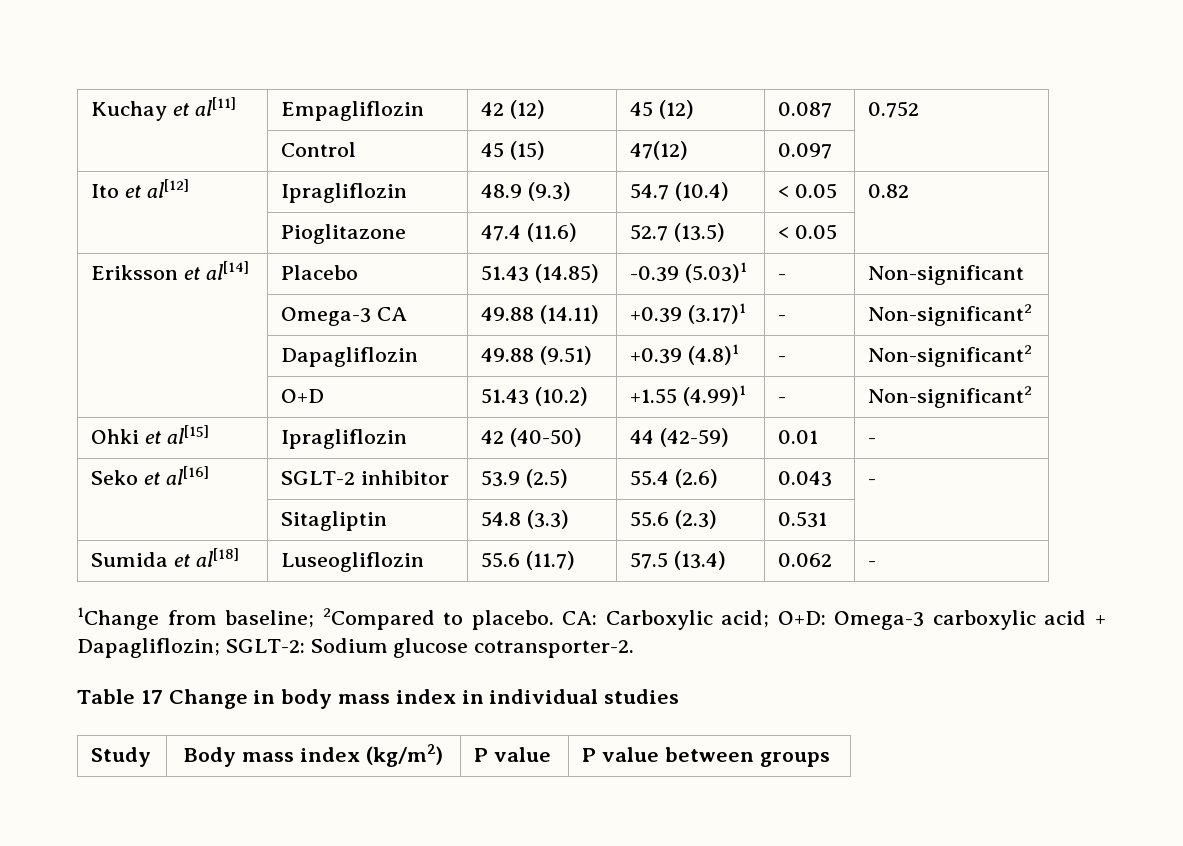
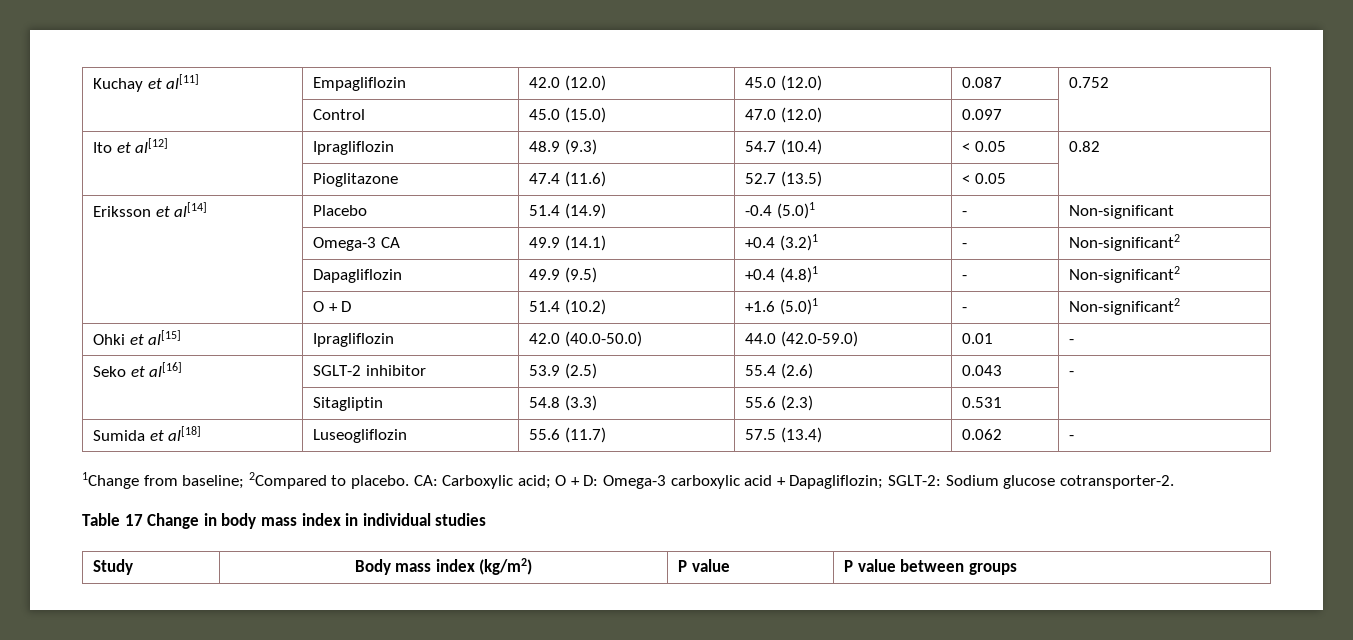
[481,100,546,119] [630,100,695,119] 42 (12) | 45 (12) -> [529,75,606,91] [745,75,822,91] 42.0 (12.0) | 45.0 (12.0)
[481,141,546,160] [630,141,689,160] 45 (15) | 47(12) -> [529,107,606,123] [745,107,822,123] 45.0 (15.0) | 47.0 (12.0)
[481,264,600,283] [630,262,748,283] 51.43 (14.85) | -0.39 (5.03)1 -> [529,203,606,219] [745,202,815,219] 51.4 (14.9) | -0.4 (5.0)1
[481,305,600,324] [630,303,747,324] 49.88 (14.11) | +0.39 (3.17)1 -> [529,235,606,251] [745,234,818,251] 49.9 (14.1) | +0.4 (3.2)1
[481,346,593,365] [630,348,683,364] 49.88 (9.51) | +0.39 -> [529,267,597,283] [745,269,776,280] 49.9 (9.5) | +0.4
[281,389,325,403] [481,388,530,405] O+D | 51.43 -> [313,301,352,312] [529,301,561,312] O + D | 51.4
[630,385,747,406] +1.55 (4.99)1 -> [745,298,818,315] +1.6 (5.0)1
[481,428,583,447] [630,428,730,447] 42 (40-50) | 44 (42-59) -> [529,331,642,347] [745,331,858,347] 42.0 (40.0-50.0) | 44.0 (42.0-59.0)
[777,611,826,625] O+D: -> [555,475,599,486] O + D:

